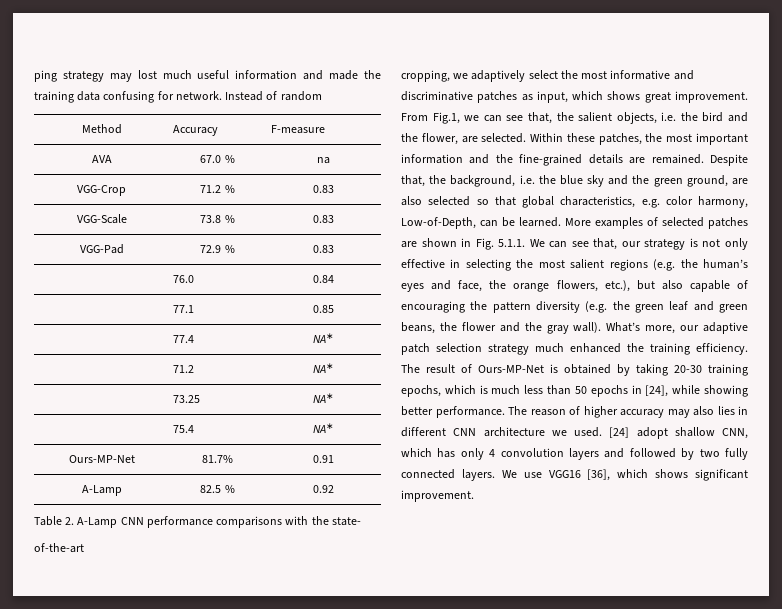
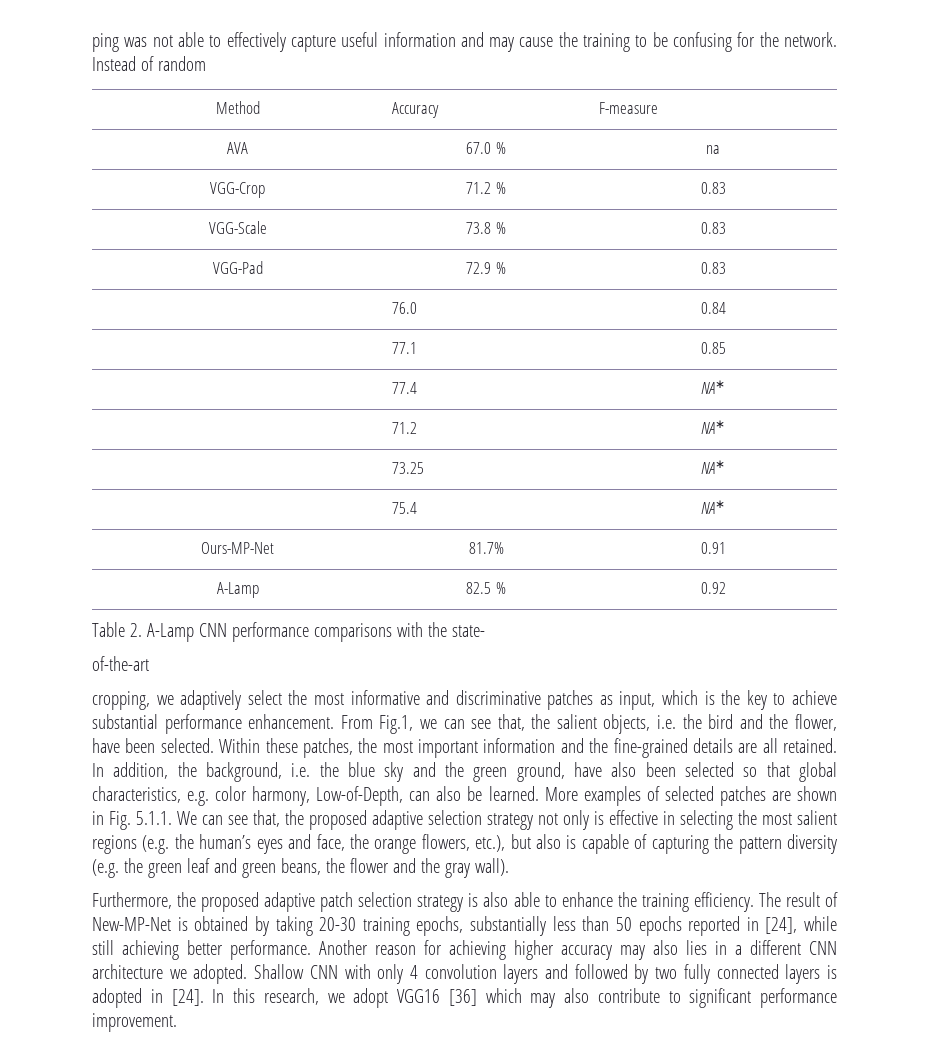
[62,70,381,82] [34,91,101,103] strategy may lost much useful information and made the training data -> [124,32,668,52] was not able to effectively capture useful information and may cause the training to be
(174, 95) none -> [759,32,779,47] the
[607,91,748,103] shows great improvement. -> [704,690,838,710] [92,714,335,734] is the key to achieve substantial performance enhancement.
[461,136,478,143] are -> [92,738,156,753] have been
[651,154,748,166] [401,175,425,187] remained. Despite that, -> [762,738,837,753] [92,762,169,779] all retained. In addition,
[732,178,748,185] [401,196,422,206] are also -> [574,762,676,777] have also been
(498, 223) none -> [436,786,462,801] also
[621,238,698,250] our strategy is -> [285,810,533,830] the proposed adaptive selection strategy
(748, 244) none -> [594,811,604,825] is
(683, 285) none -> [566,835,577,849] is
[401,301,465,313] encouraging -> [651,835,709,854] capturing
[606,322,700,334] What’s more, our -> [92,892,260,912] // Furthermore, the proposed
[535,343,621,353] much enhanced -> [468,892,613,907] is also able to enhance
[478,365,544,373] Ours-MP-Net -> [92,917,171,931] New-MP-Net
[444,385,521,394] which is much -> [470,916,546,936] substantially
(628, 391) none -> [688,916,741,936] reported
[704,385,748,397] [401,406,580,418] showing better performance. The reason of -> [92,940,506,960] still achieving better performance. Another reason for achieving
(748, 410) none -> [735,945,742,955] a
[574,427,748,439] [401,448,456,458] used. [24] adopt shallow CNN, which has -> [193,964,371,984] adopted. Shallow CNN with
[461,469,748,481] layers. We use VGG16 [36], which shows significant -> [785,964,838,984] [92,988,837,1008] layers is adopted in [24]. In this research, we adopt VGG16 [36] which may also contribute to significant performance

